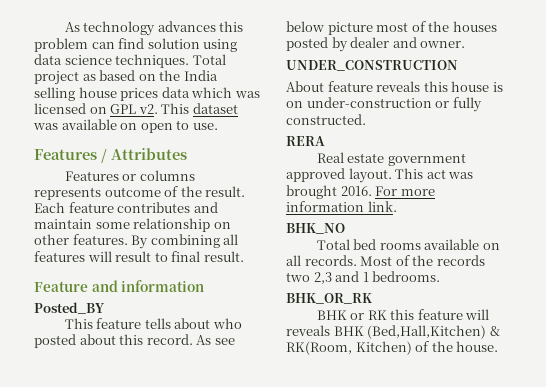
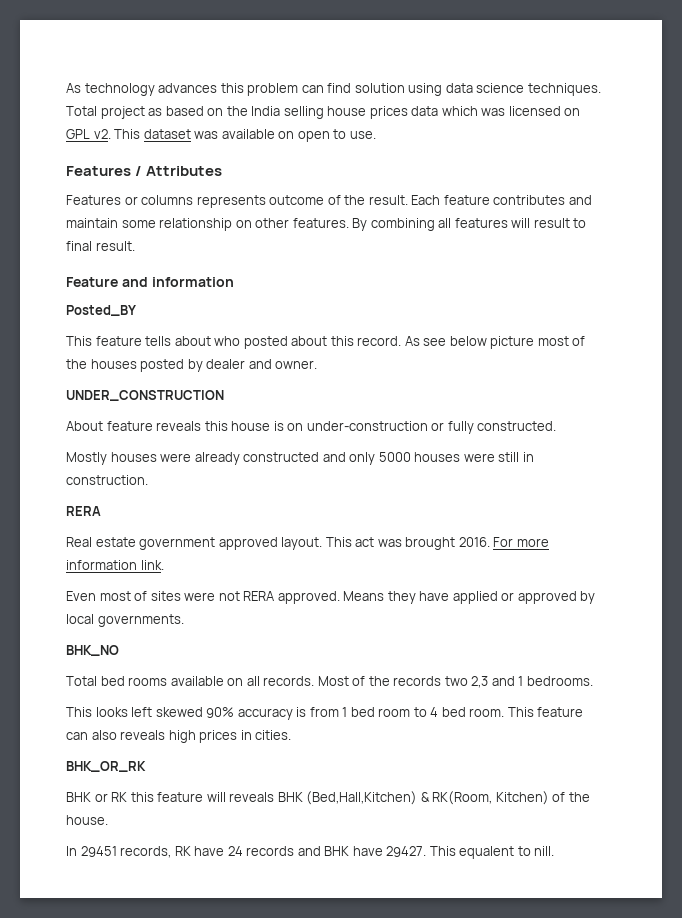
(366, 119) none -> [66,452,534,465] [66,475,148,485] // Mostly houses were already constructed and only 5000 houses were still in construction.
(397, 206) none -> [66,591,596,604] [66,614,184,627] // Even most of sites were not RERA approved. Means they have applied or approved by local governments.
(441, 276) none -> [66,707,584,720] [66,730,292,743] // This looks left skewed 90% accuracy is from 1 bed room to 4 bed room. This feature can also reveals high prices in cities.
(499, 346) none -> [66,846,555,859] // In 29451 records, RK have 24 records and BHK have 29427. This equalent to nill.

